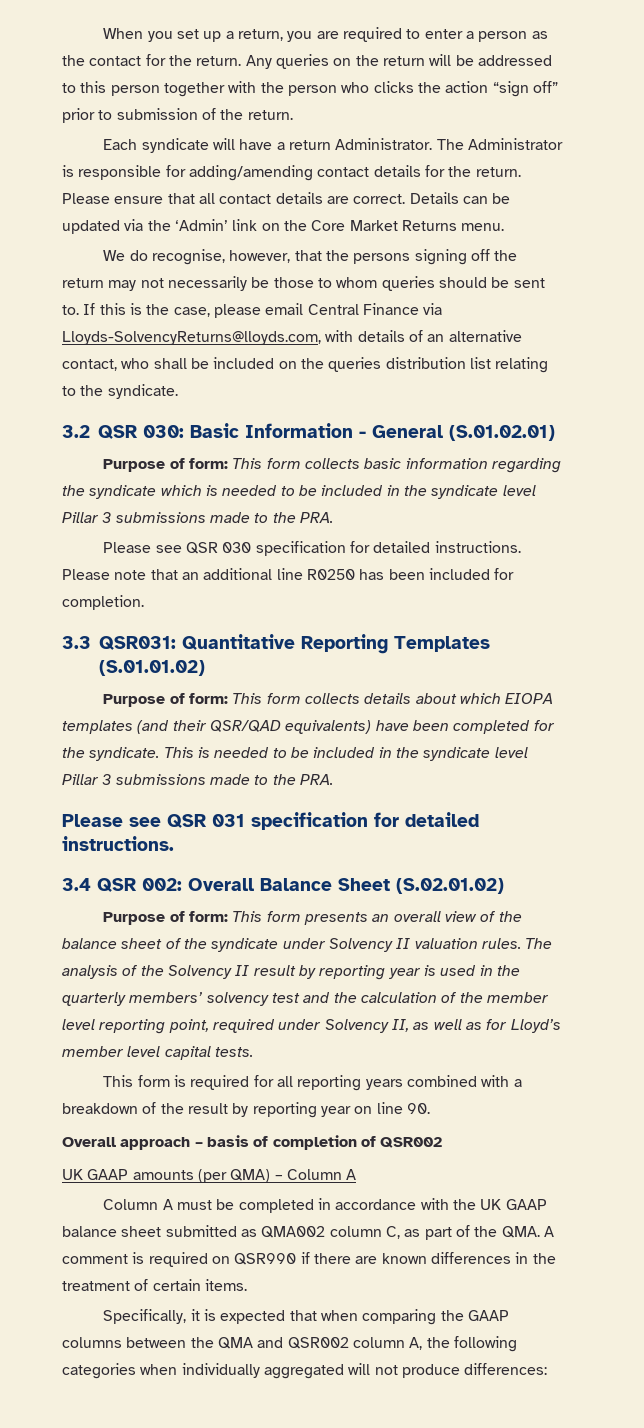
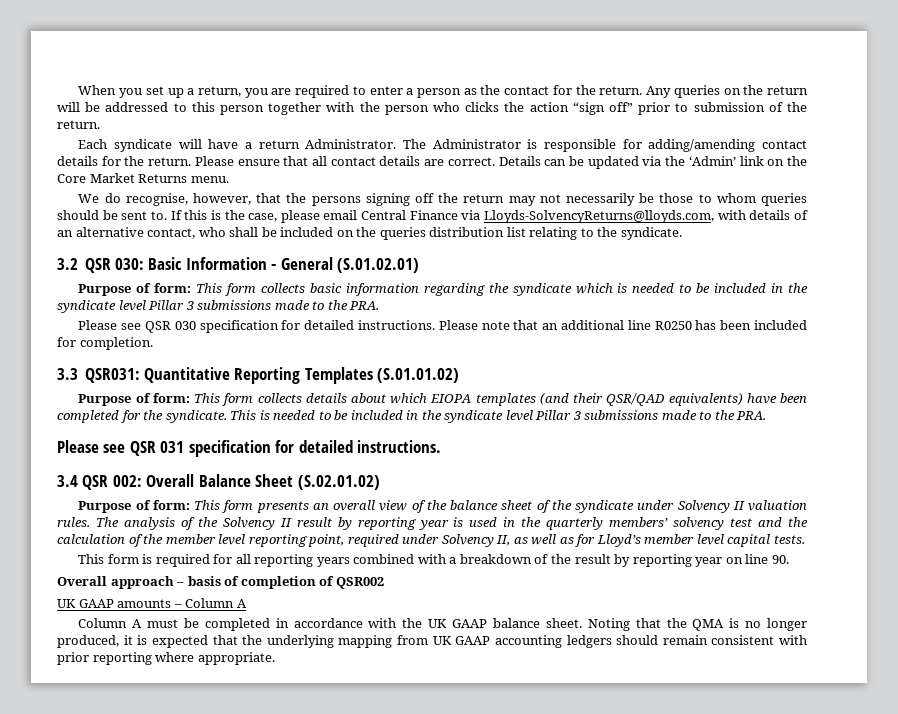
[197,1169,271,1183] (per QMA) -> (172, 603) none
[121,1225,554,1240] [62,1252,556,1267] [62,1279,247,1291] [103,1309,510,1325] [62,1336,517,1352] [62,1363,548,1379] sheet submitted as QMA002 column C, as part of the QMA. A comment is required on QSR990 if there are known differences in the treatment of certain items. // Specifically, it is expected that when comparing the GAAP columns between the QMA and QSR002 column A, the following categories when individually aggregated will not produce differences: -> [545,618,808,631] [57,635,807,648] [57,652,275,665] sheet. Noting that the QMA is no longer produced, it is expected that the underlying mapping from UK GAAP accounting ledgers should remain consistent with prior reporting where appropriate.

